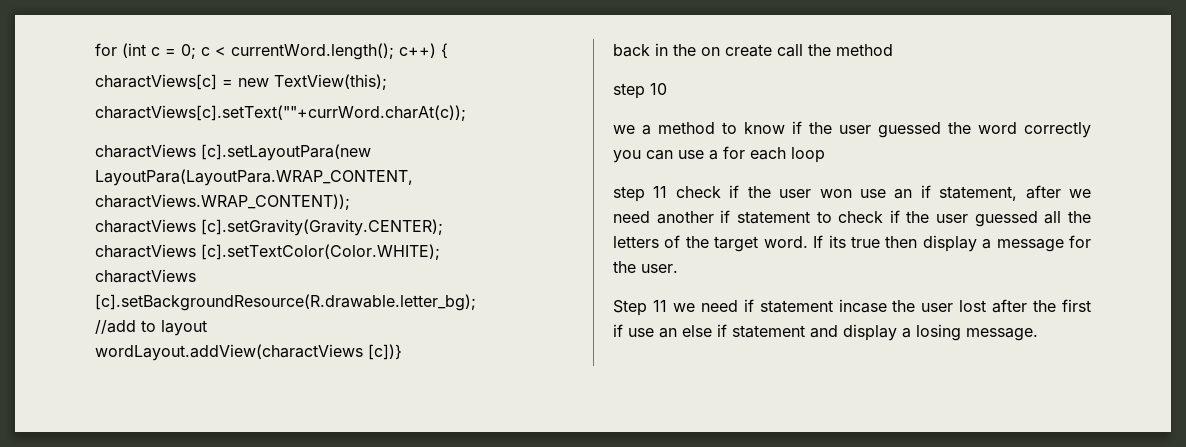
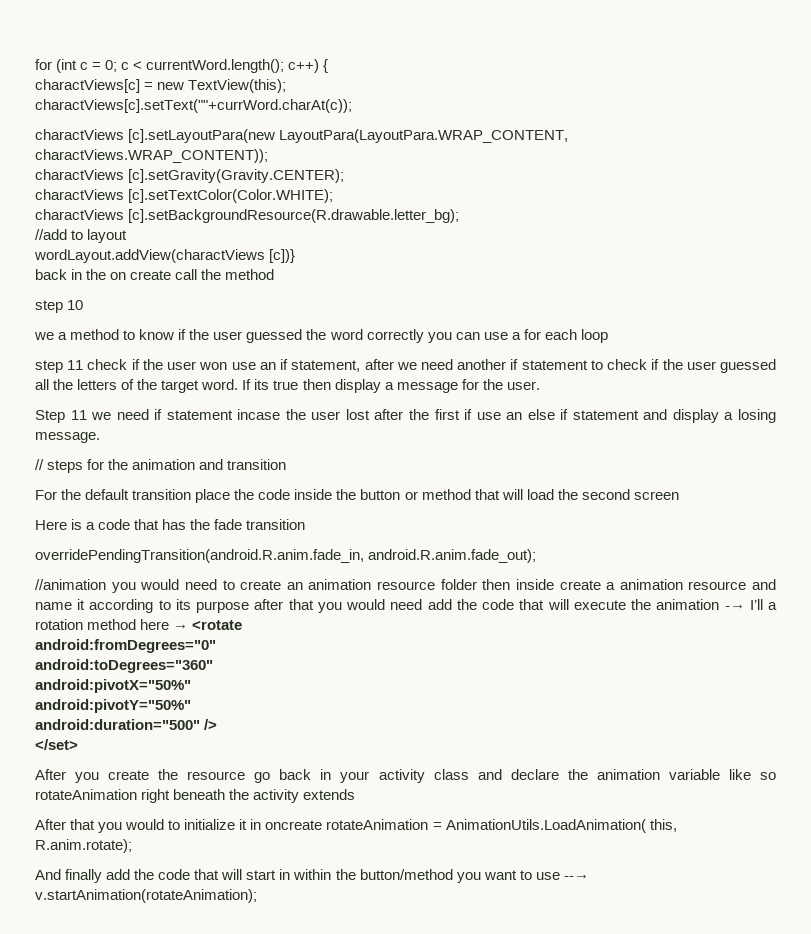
(1038, 334) none -> [35,459,287,473] [35,489,679,503] [35,519,306,530] [35,549,537,563] [35,579,776,593] [35,599,777,613] [35,619,243,630] [35,639,216,653] [35,659,213,673] [35,679,191,693] [35,699,191,713] [35,719,218,730] [35,739,78,750] [35,769,776,783] [35,789,356,803] [35,819,677,833] [35,839,132,853] [35,869,589,883] [35,889,257,903] // // steps for the animation and transition // For the default transition place the code inside the button or method that will load the second screen // Here is a code that has the fade transition // overridePendingTransition(android.R.anim.fade_in, android.R.anim.fade_out); // //animation you would need to create an animation resource folder then inside create a animation resource and name it according to its purpose after that you would need add the code that will execute the animation -→ I’ll a rotation method here → <rotate // android:fromDegrees="0" // android:toDegrees="360" // android:pivotX="50%" // android:pivotY="50%" // android:duration="500" /> // </set> // After you create the resource go back in your activity class and declare the animation variable like so rotateAnimation right beneath the activity extends // After that you would to initialize it in oncreate rotateAnimation = AnimationUtils.LoadAnimation( this, R.anim.rotate); // And finally add the code that will start in within the button/method you want to use --→ v.startAnimation(rotateAnimation);

